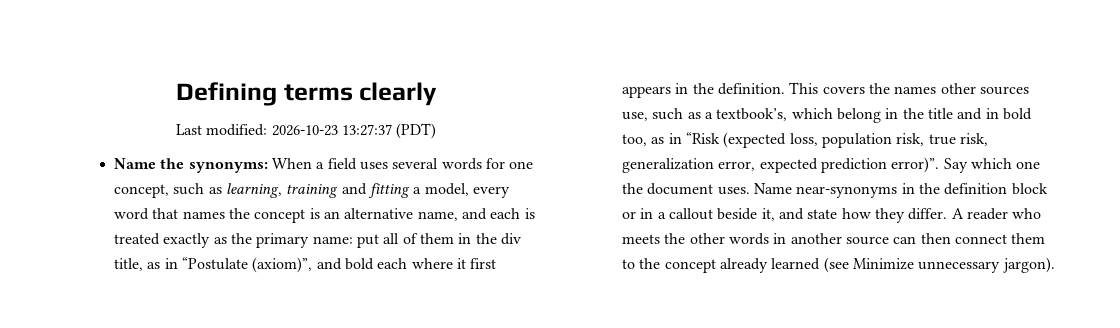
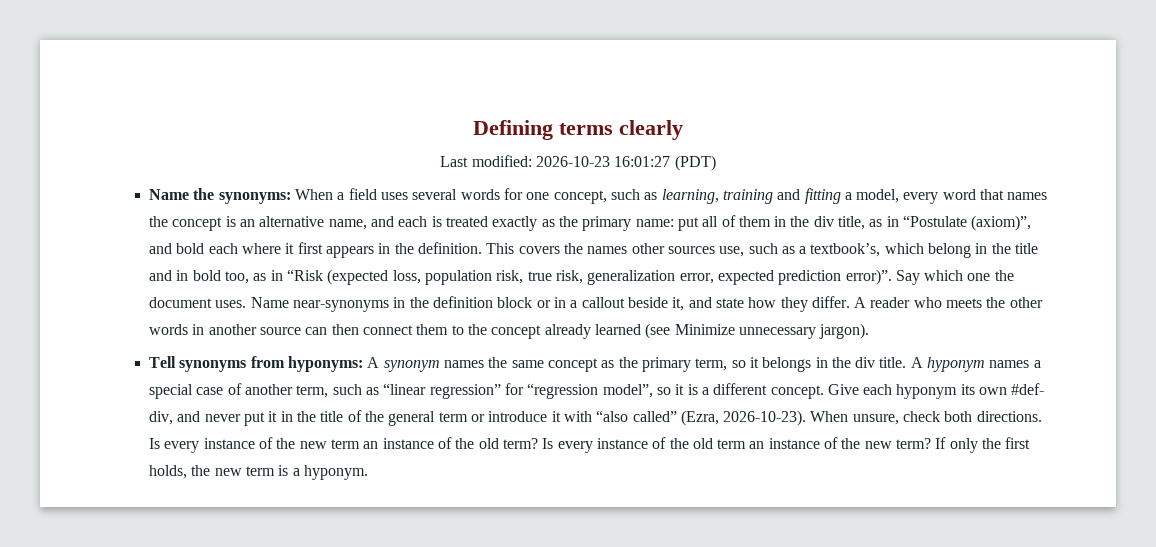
[341,124,392,136] 13:27:37 -> [614,156,671,167] 16:01:27
(1055, 265) none -> [149,356,1041,372] [149,383,1045,399] [149,410,1042,426] [149,437,1031,453] [149,465,369,480] // Tell synonyms from hyponyms: A synonym names the same concept as the primary term, so it belongs in the div title. A hyponym names a special case of another term, such as “linear regression” for “regression model”, so it is a different concept. Give each hyponym its own #def- div, and never put it in the title of the general term or introduce it with “also called” (Ezra, 2026-10-23). When unsure, check both directions. Is every instance of the new term an instance of the old term? Is every instance of the old term an instance of the new term? If only the first holds, the new term is a hyponym.

